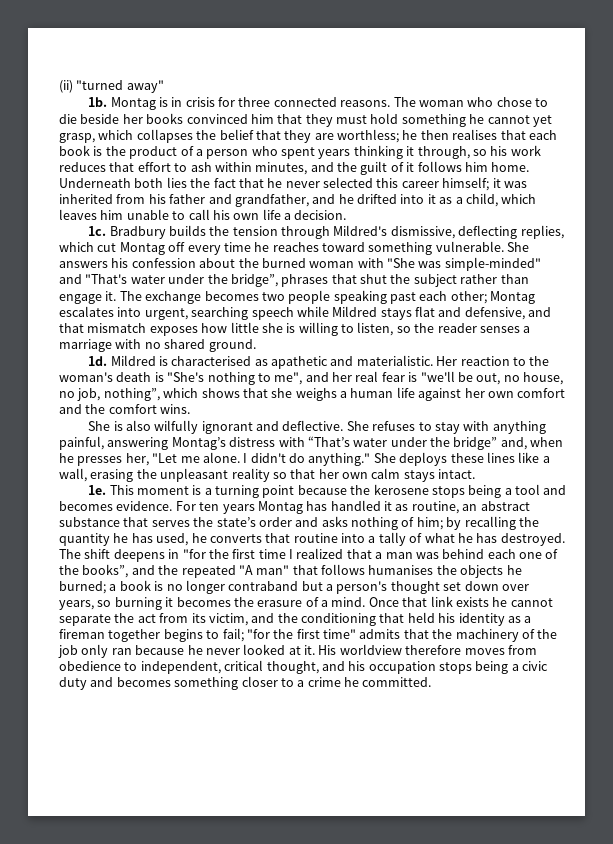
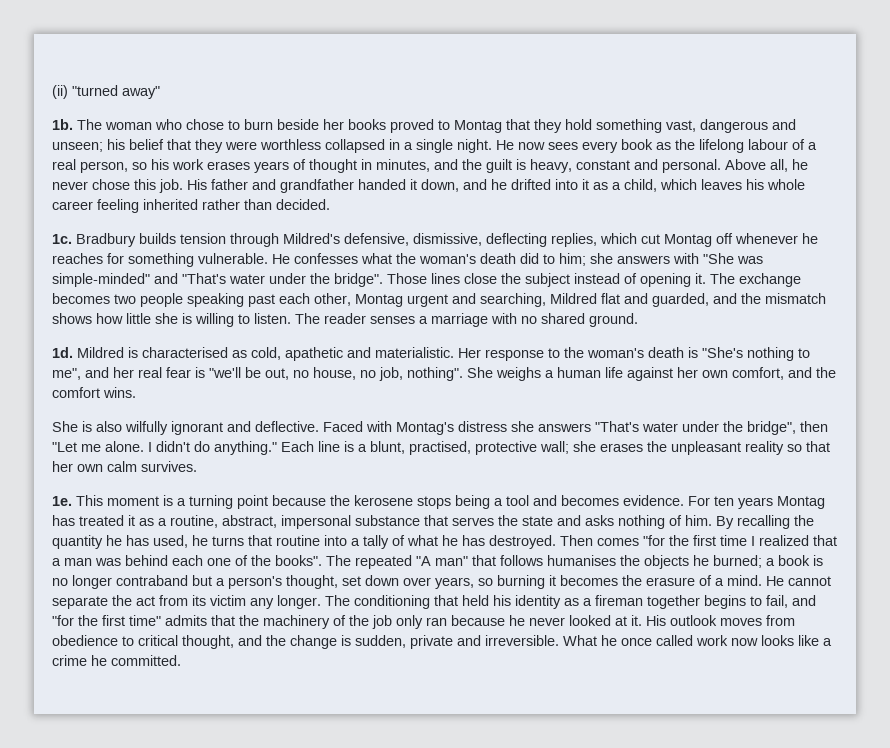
[110,97,391,110] Montag is in crisis for three connected reasons. -> (73, 124) none
[59,114,77,124] die -> [244,119,273,130] burn
[186,114,367,127] convinced him that they must -> [390,119,562,133] proved to Montag that they
[469,114,552,127] [59,129,557,143] [59,145,541,159] [59,161,530,175] [59,177,527,191] [59,194,309,207] he cannot yet grasp, which collapses the belief that they are worthless; he then realises that each book is the product of a person who spent years thinking it through, so his work reduces that effort to ash within minutes, and the guilt of it follows him home. Underneath both lies the fact that he never selected this career himself; it was inherited from his father and grandfather, -> [666,119,796,133] [52,139,817,153] [52,159,808,173] [52,179,459,193] vast, dangerous and unseen; his belief that they were worthless collapsed in a single night. He now sees every book as the lifelong labour of a real person, so his work erases years of thought in minutes, and the guilt is heavy, constant and personal. Above all, he never chose this job. His father and grandfather handed it down,
[100,209,347,220] him unable to call his own life a decision. -> [746,179,805,190] [52,199,330,213] his whole career feeling inherited rather than decided.
[209,226,230,236] the -> (176, 238) none
(388, 230) none -> [344,233,409,246] defensive,
[187,242,251,255] every time -> [735,233,798,244] whenever
[322,242,365,252] toward -> [107,253,124,264] for
[507,242,530,252] [59,258,355,268] She answers his confession about the burned woman -> [272,253,670,266] He confesses what the woman's death did to him; she answers
[230,274,529,287] [59,294,102,304] bridge”, phrases that shut the subject rather than engage -> [334,273,691,287] bridge". Those lines close the subject instead of opening
[450,291,536,304] [59,306,552,320] [59,323,198,336] other; Montag escalates into urgent, searching speech while Mildred stays flat and defensive, and that mismatch exposes -> [314,293,826,307] [52,313,92,324] other, Montag urgent and searching, Mildred flat and guarded, and the mismatch shows
[357,322,435,336] listen, so the -> [254,313,320,324] listen. The
(268, 362) none -> [251,347,281,360] cold,
[460,356,510,366] reaction -> [485,349,544,361] response
[103,388,293,401] nothing”, which shows that she -> [407,367,493,381] nothing". She
[517,388,566,398] comfort -> [732,367,784,380] comfort,
[346,421,546,434] [59,436,564,450] [59,453,149,466] She refuses to stay with anything painful, answering Montag’s distress with “That’s water under the bridge” and, when he presses her, -> [323,421,828,435] Faced with Montag's distress she answers "That's water under the bridge", then
[373,452,550,466] [59,468,134,482] She deploys these lines like a wall, erasing -> [281,441,643,455] Each line is a blunt, practised, protective wall; she erases
[403,469,476,482] stays intact. -> [141,461,197,472] survives.
[330,500,530,514] handled it as routine, an abstract -> [79,515,351,529] treated it as a routine, abstract, impersonal
[216,517,292,527] state’s order -> [522,516,553,526] state
[416,517,462,530] him; by -> [685,515,734,529] him. By
[209,534,262,543] converts -> [212,536,244,546] turns
[59,549,180,562] The shift deepens in -> [560,535,639,546] Then comes
[82,564,179,578] books”, and the -> [275,555,351,566] books". The
[390,581,440,594] thought -> [286,575,338,589] thought,
[368,596,508,607] Once that link exists he -> [766,576,784,586] He
[208,613,298,626] victim, and the -> [210,595,350,609] victim any longer. The
[222,628,244,642] fail; -> [766,595,816,608] fail, and
[339,644,462,655] worldview therefore -> [670,615,717,626] outlook
[140,661,221,674] independent, -> (134, 641) none
[348,661,549,674] [59,676,294,690] his occupation stops being a civic duty and becomes something closer to -> [266,635,819,649] the change is sudden, private and irreversible. What he once called work now looks like

